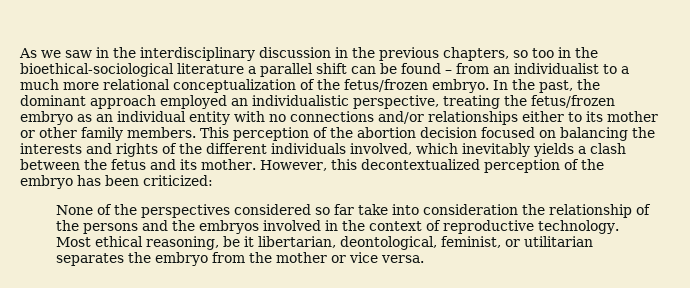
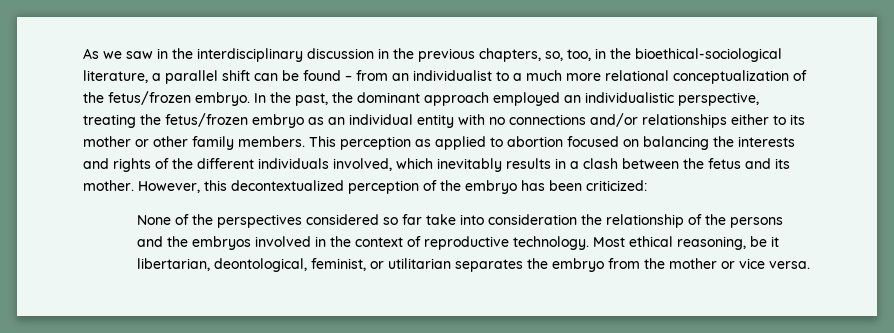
[513,48,554,58] so too -> [545,49,591,61] so, too,
[177,63,244,74] literature -> [83,70,148,83] literature,
[313,127,477,138] of the abortion decision -> [415,136,563,150] as applied to abortion
[533,143,574,157] yields -> [506,158,566,169] results in

